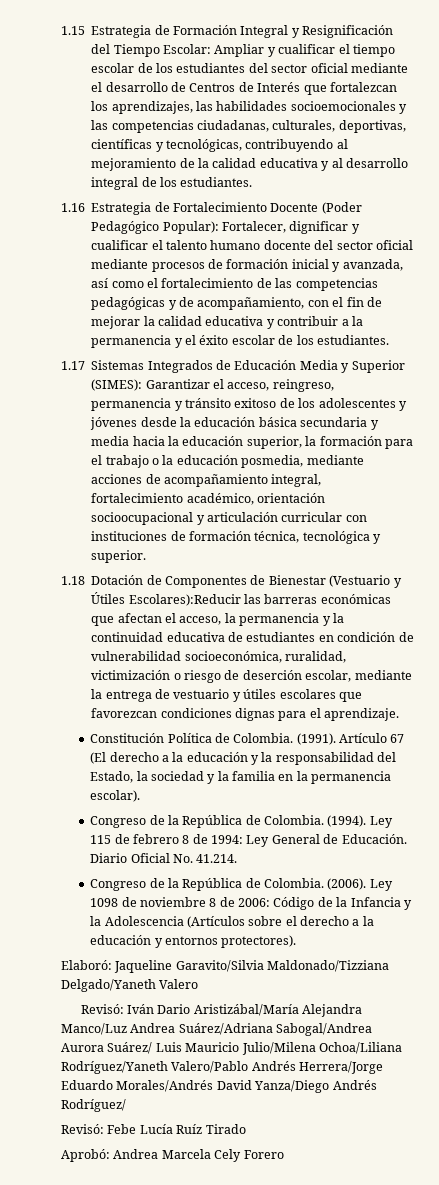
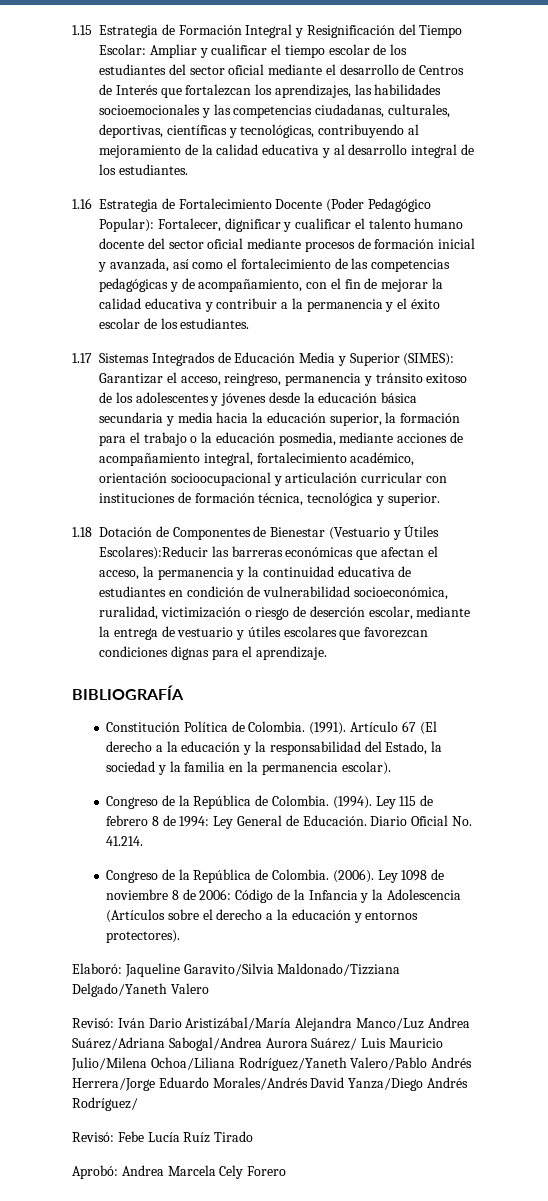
(400, 714) none -> [72,685,184,700] // BIBLIOGRAFÍA

